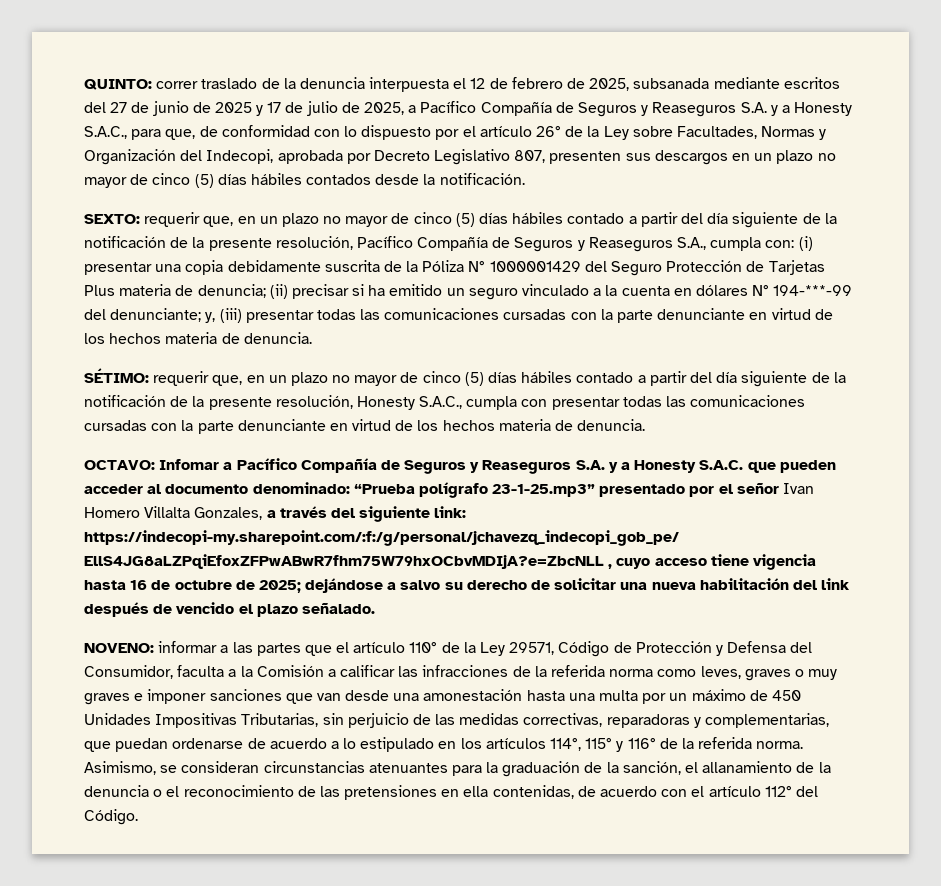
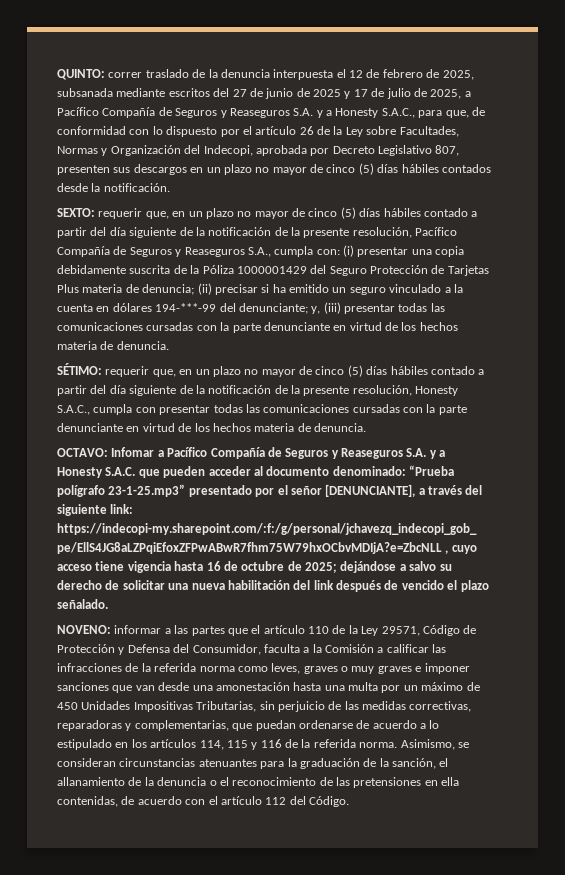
[536,126,562,137] 26° -> [299,126,314,135] 26
[468,261,486,272] N° -> (234, 269) none
[752,285,770,296] N° -> (152, 307) none
[783,483,815,494] [84,506,263,520] Ivan Homero Villalta Gonzales, -> [325,484,416,497] [DENUNCIANTE],
[409,642,438,653] 110° -> [308,626,329,634] 110
[550,738,656,752] 114°, 115° y 116° -> [199,739,282,750] 114, 115 y 116
[764,786,792,797] 112° -> [265,797,287,805] 112

